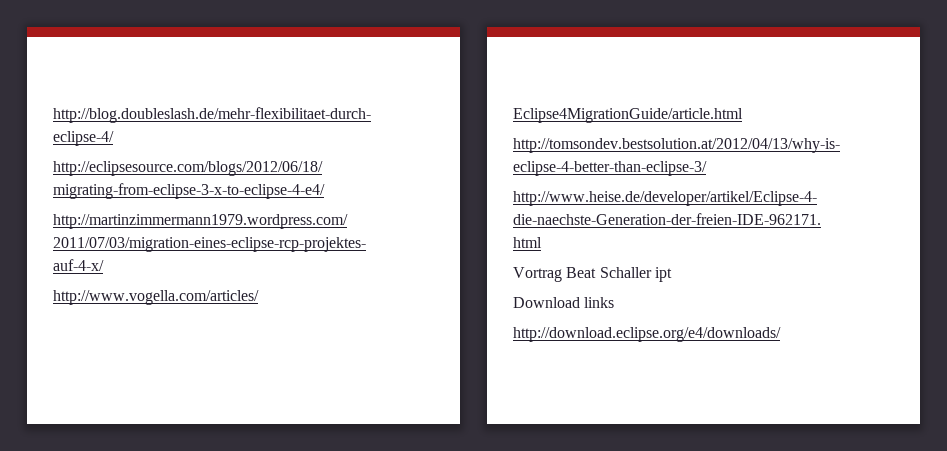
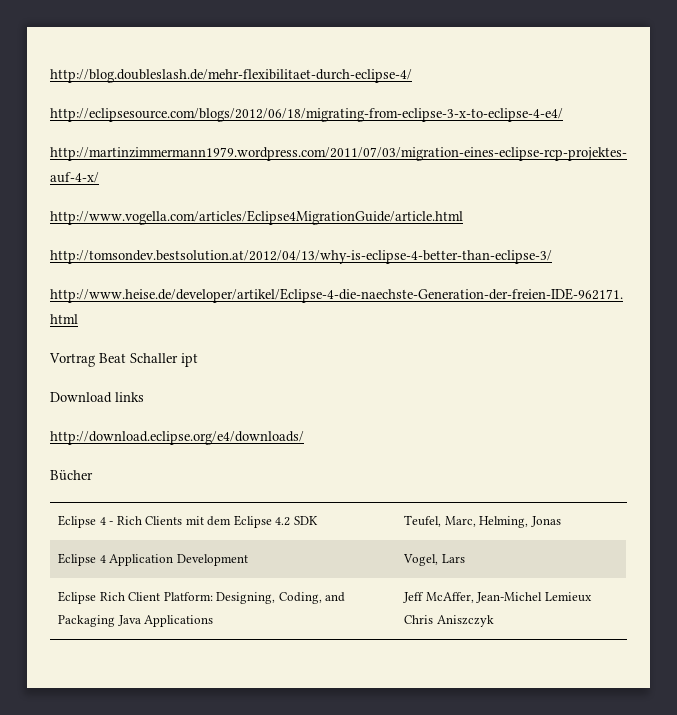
(781, 334) none -> [50,470,93,481] [58,515,318,528] [404,515,561,528] [58,553,248,566] [403,554,465,566] [58,591,346,604] [58,615,214,627] [403,592,592,603] [404,615,494,627] // Bücher // Eclipse 4 - Rich Clients mit dem Eclipse 4.2 SDK | Teufel, Marc, Helming, Jonas // Eclipse 4 Application Development | Vogel, Lars // Eclipse Rich Client Platform: Designing, Coding, and Packaging Java Applications | Jeff McAffer, Jean-Michel Lemieux Chris Aniszczyk

